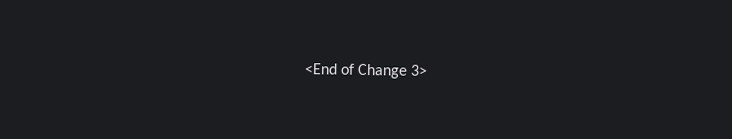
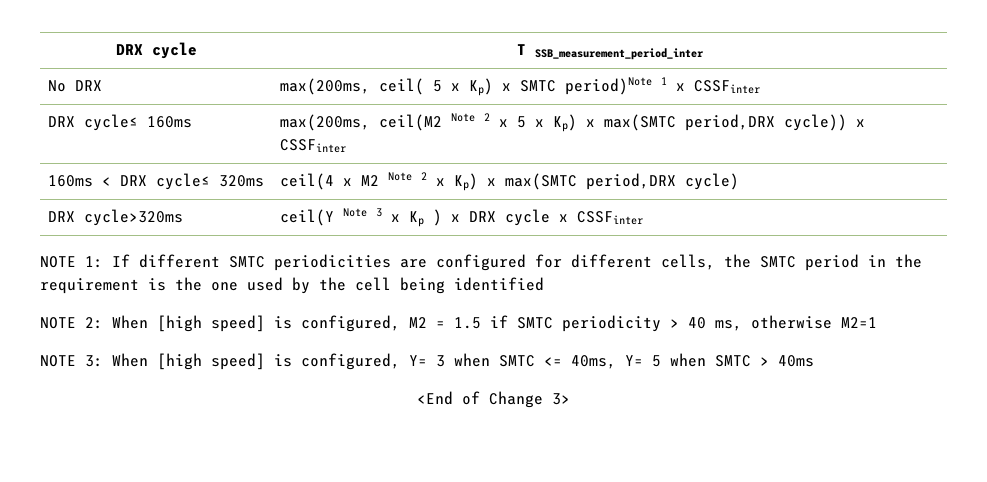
(303, 69) none -> [116,42,197,59] [516,44,704,60] [47,80,102,92] [279,77,760,96] [47,114,192,131] [279,113,865,132] [279,139,346,153] [47,173,264,190] [279,172,739,191] [47,209,183,226] [279,208,643,227] [40,254,922,271] [40,277,544,294] [40,315,877,332] [40,353,814,370] DRX cycle | T SSB_measurement_period_inter // No DRX | max(200ms, ceil( 5 x Kp) x SMTC period)Note 1 x CSSFinter // DRX cycle≤ 160ms | max(200ms, ceil(M2 Note 2 x 5 x Kp) x max(SMTC period,DRX cycle)) x CSSFinter // 160ms < DRX cycle≤ 320ms | ceil(4 x M2 Note 2 x Kp) x max(SMTC period,DRX cycle) // DRX cycle>320ms | ceil(Y Note 3 x Kp ) x DRX cycle x CSSFinter // NOTE 1: If different SMTC periodicities are configured for different cells, the SMTC period in the requirement is the one used by the cell being identified // NOTE 2: When [high speed] is configured, M2 = 1.5 if SMTC periodicity > 40 ms, otherwise M2=1 // NOTE 3: When [high speed] is configured, Y= 3 when SMTC <= 40ms, Y= 5 when SMTC > 40ms //

